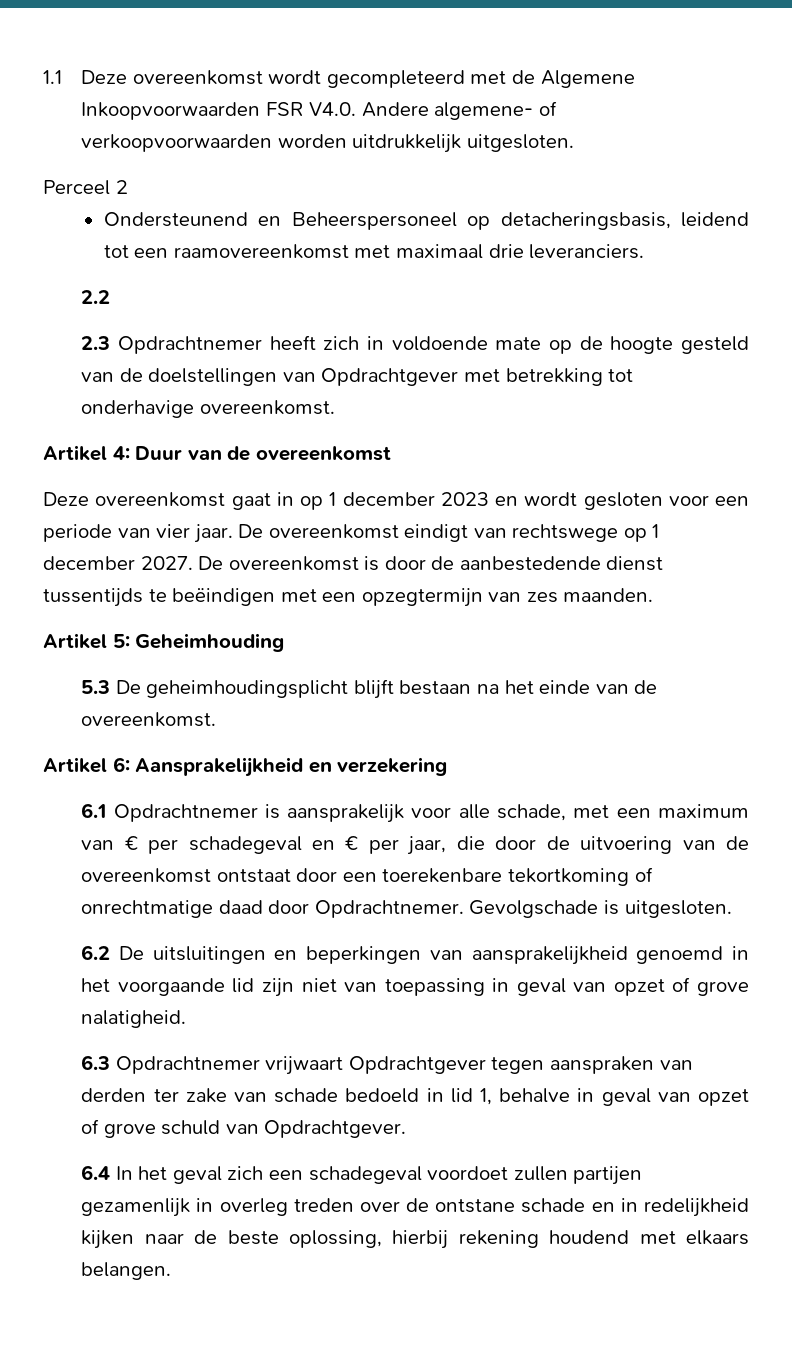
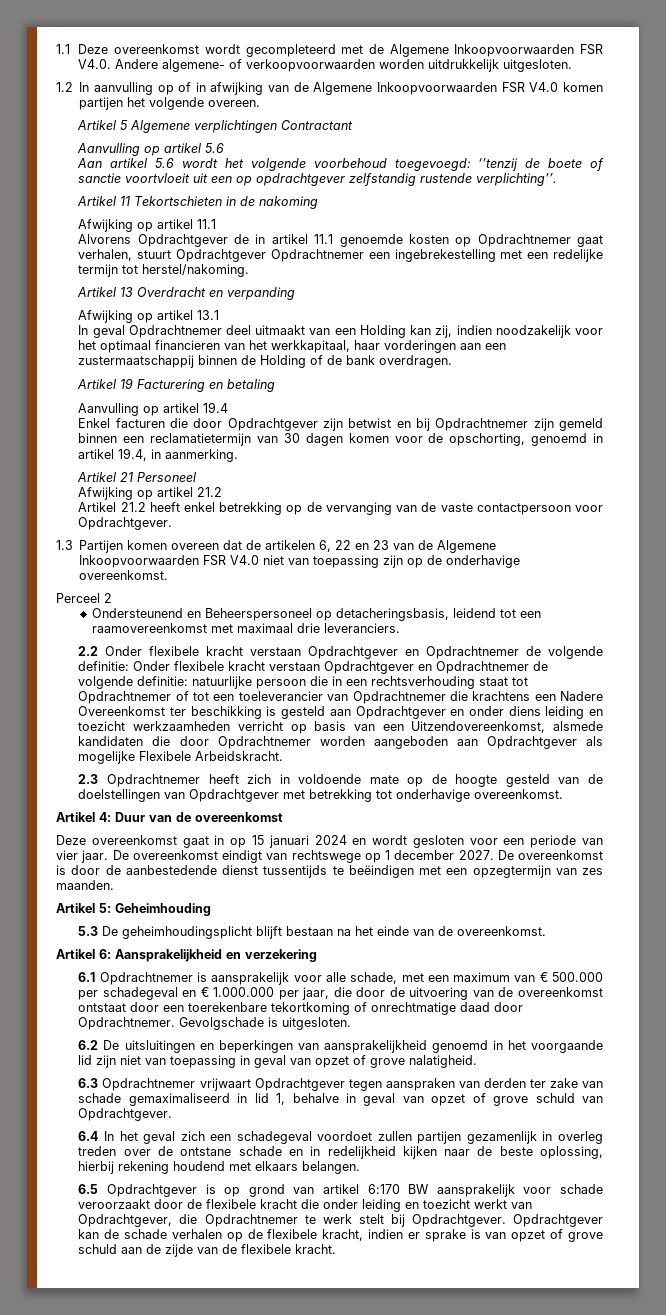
(574, 143) none -> [56,82,603,95] [79,97,261,110] [77,120,354,133] [77,143,225,156] [77,158,604,171] [78,173,558,186] [77,196,319,209] [78,219,217,232] [78,234,603,247] [78,249,603,262] [78,264,250,277] [77,287,296,300] [78,310,220,323] [78,325,603,338] [78,340,507,353] [78,355,453,368] [77,378,276,392] [78,402,229,416] [78,418,604,431] [78,433,603,446] [78,448,239,462] [77,472,197,482] [78,487,223,500] [78,502,603,515] [78,517,173,530] [56,540,497,553] [79,555,521,568] [79,570,169,580] // 1.2 In aanvulling op of in afwijking van de Algemene Inkoopvoorwaarden FSR V4.0 komen partijen het volgende overeen. // Artikel 5 Algemene verplichtingen Contractant // Aanvulling op artikel 5.6 // Aan artikel 5.6 wordt het volgende voorbehoud toegevoegd: ‘’tenzij de boete of sanctie voortvloeit uit een op opdrachtgever zelfstandig rustende verplichting’’. // Artikel 11 Tekortschieten in de nakoming // Afwijking op artikel 11.1 // Alvorens Opdrachtgever de in artikel 11.1 genoemde kosten op Opdrachtnemer gaat verhalen, stuurt Opdrachtgever Opdrachtnemer een ingebrekestelling met een redelijke termijn tot herstel/nakoming. // Artikel 13 Overdracht en verpanding // Afwijking op artikel 13.1 // In geval Opdrachtnemer deel uitmaakt van een Holding kan zij, indien noodzakelijk voor het optimaal financieren van het werkkapitaal, haar vorderingen aan een zustermaatschappij binnen de Holding of de bank overdragen. // Artikel 19 Facturering en betaling // Aanvulling op artikel 19.4 // Enkel facturen die door Opdrachtgever zijn betwist en bij Opdrachtnemer zijn gemeld binnen een reclamatietermijn van 30 dagen komen voor de opschorting, genoemd in artikel 19.4, in aanmerking. // Artikel 21 Personeel // Afwijking op artikel 21.2 // Artikel 21.2 heeft enkel betrekking op de vervanging van de vaste contactpersoon voor Opdrachtgever. // 1.3 Partijen komen overeen dat de artikelen 6, 22 en 23 van de Algemene Inkoopvoorwaarden FSR V4.0 niet van toepassing zijn op de onderhavige overeenkomst.
(111, 297) none -> [105,646,604,659] [78,661,549,674] [78,676,529,689] [78,691,603,704] [78,706,603,719] [78,721,603,734] [78,736,603,749] [78,751,284,764] Onder flexibele kracht verstaan Opdrachtgever en Opdrachtnemer de volgende definitie: Onder flexibele kracht verstaan Opdrachtgever en Opdrachtnemer de volgende definitie: natuurlijke persoon die in een rechtsverhouding staat tot Opdrachtnemer of tot een toeleverancier van Opdrachtnemer die krachtens een Nadere Overeenkomst ter beschikking is gesteld aan Opdrachtgever en onder diens leiding en toezicht werkzaamheden verricht op basis van een Uitzendovereenkomst, alsmede kandidaten die door Opdrachtnemer worden aangeboden aan Opdrachtgever als mogelijke Flexibele Arbeidskracht.
[329,492,489,506] 1 december 2023 -> [251,835,347,848] 15 januari 2024
(138, 843) none -> [552,972,604,982] 500.000
(359, 843) none -> [213,987,275,997] 1.000.000
[345,1088,420,1103] bedoeld -> [128,1093,230,1106] gemaximaliseerd
(172, 1271) none -> [78,1184,603,1197] [78,1199,533,1212] [78,1214,603,1227] [78,1229,603,1242] [78,1244,337,1257] // 6.5 Opdrachtgever is op grond van artikel 6:170 BW aansprakelijk voor schade veroorzaakt door de flexibele kracht die onder leiding en toezicht werkt van Opdrachtgever, die Opdrachtnemer te werk stelt bij Opdrachtgever. Opdrachtgever kan de schade verhalen op de flexibele kracht, indien er sprake is van opzet of grove schuld aan de zijde van de flexibele kracht.

